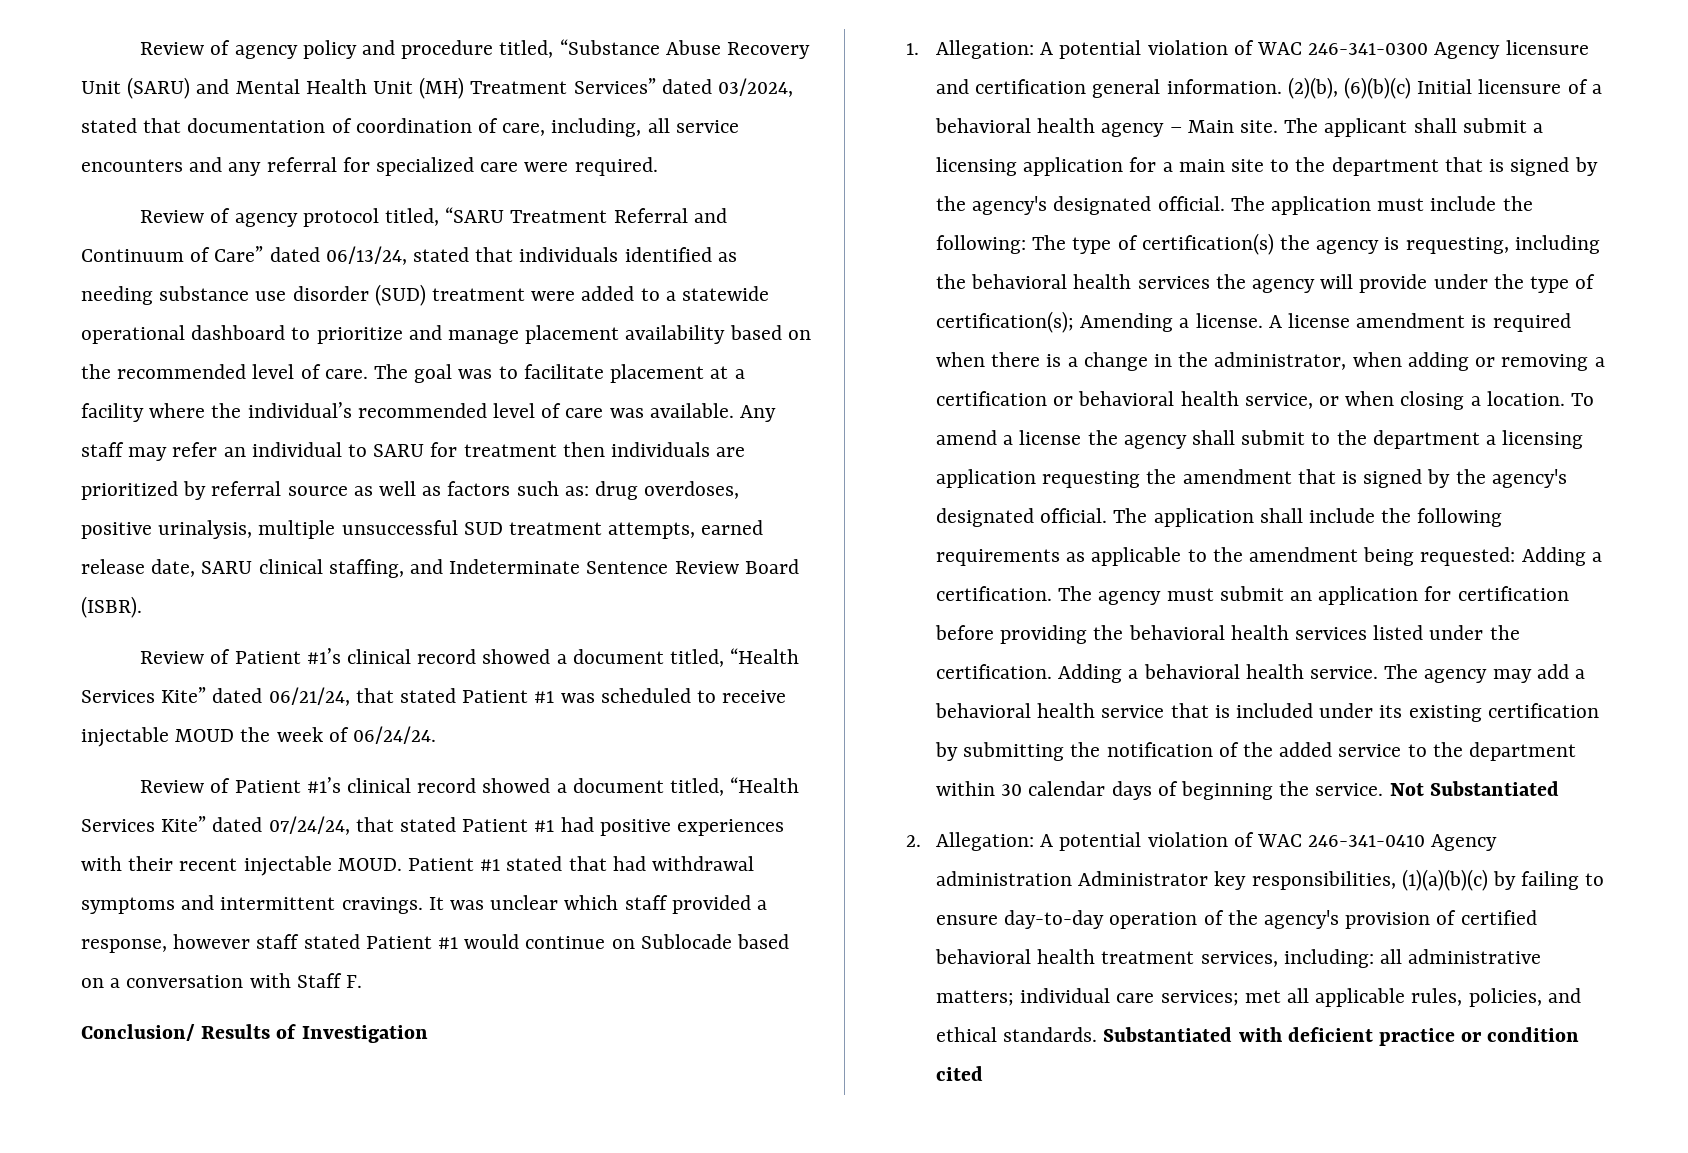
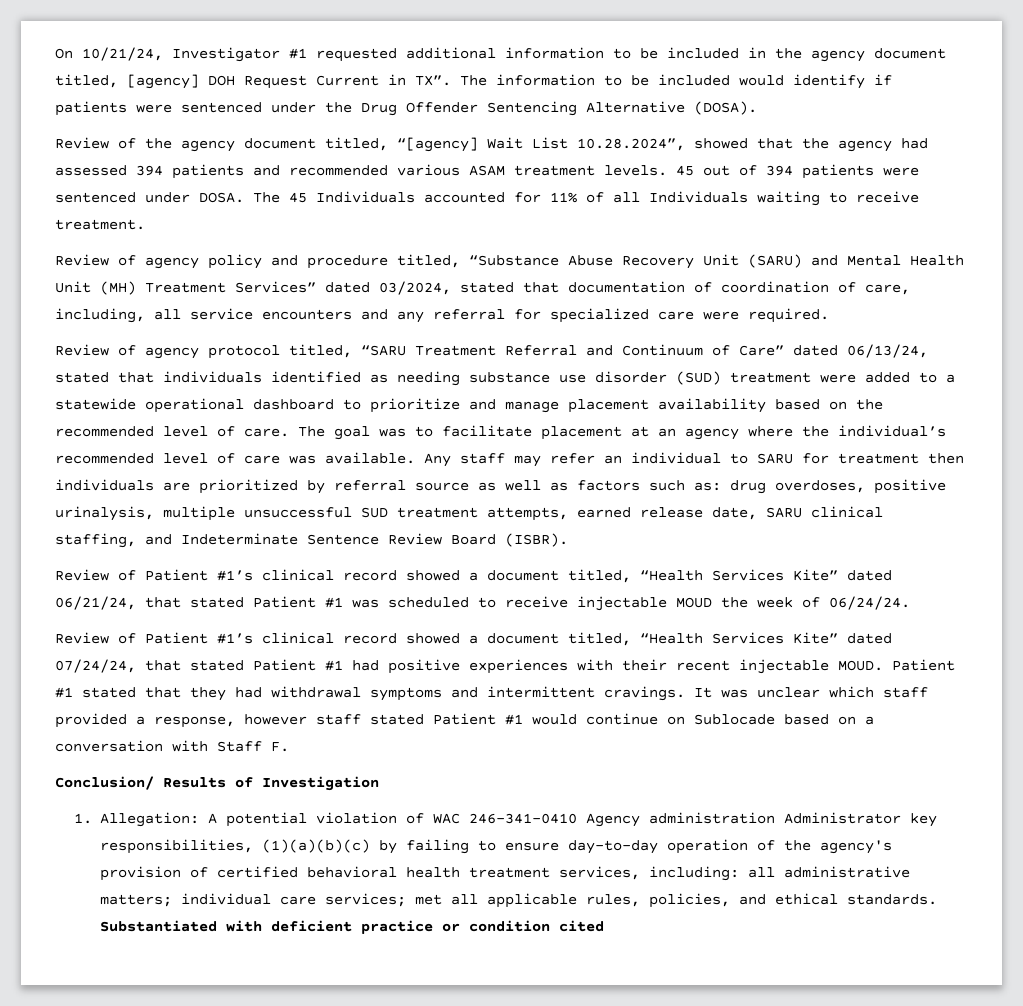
(140, 48) none -> [55,47,946,62] [55,74,892,89] [55,101,757,116] [55,137,928,152] [55,164,919,179] [55,191,919,206] [55,219,145,230] On 10/21/24, Investigator #1 requested additional information to be included in the agency document titled, [agency] DOH Request Current in TX”. The information to be included would identify if patients were sentenced under the Drug Offender Sentencing Alternative (DOSA). // Review of the agency document titled, “[agency] Wait List 10.28.2024”, showed that the agency had assessed 394 patients and recommended various ASAM treatment levels. 45 out of 394 patients were sentenced under DOSA. The 45 Individuals accounted for 11% of all Individuals waiting to receive treatment. //
[734,369,745,379] [81,403,144,422] a facility -> [658,428,739,440] an agency
(607, 863) none -> [190,687,226,701] they
[1308,40,1589,59] [936,77,1602,99] [935,118,1544,137] [936,157,1598,176] [936,196,1533,215] [936,233,1600,255] [936,274,1596,293] [936,311,1571,333] [936,352,1605,371] [936,391,1595,410] [936,430,1584,449] [936,469,1567,488] [936,508,1503,527] [936,547,1602,566] [936,586,1569,605] [935,625,1520,644] [936,664,1586,683] [935,703,1599,722] [935,742,1577,761] [936,781,1559,800] [906,832,1303,851] 246-341-0300 Agency licensure and certification general information. (2)(b), (6)(b)(c) Initial licensure of a behavioral health agency – Main site. The applicant shall submit a licensing application for a main site to the department that is signed by the agency's designated official. The application must include the following: The type of certification(s) the agency is requesting, including the behavioral health services the agency will provide under the type of certification(s); Amending a license. A license amendment is required when there is a change in the administrator, when adding or removing a certification or behavioral health service, or when closing a location. To amend a license the agency shall submit to the department a licensing application requesting the amendment that is signed by the agency's designated official. The application shall include the following requirements as applicable to the amendment being requested: Adding a certification. The agency must submit an application for certification before providing the behavioral health services listed under the certification. Adding a behavioral health service. The agency may add a behavioral health service that is included under its existing certification by submitting the notification of the added service to the department within 30 calendar days of beginning the service. Not Substantiated // 2. Allegation: A potential violation of WAC -> (460, 818) none

